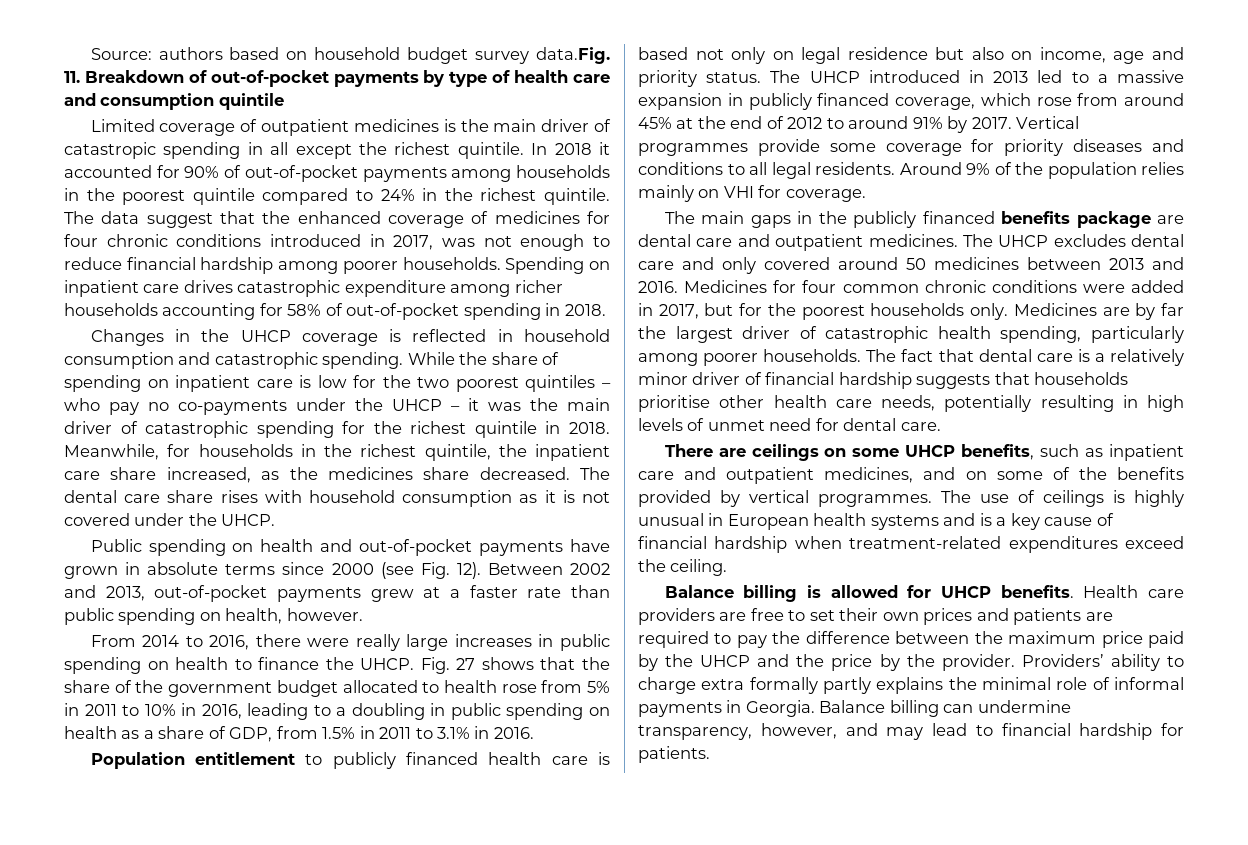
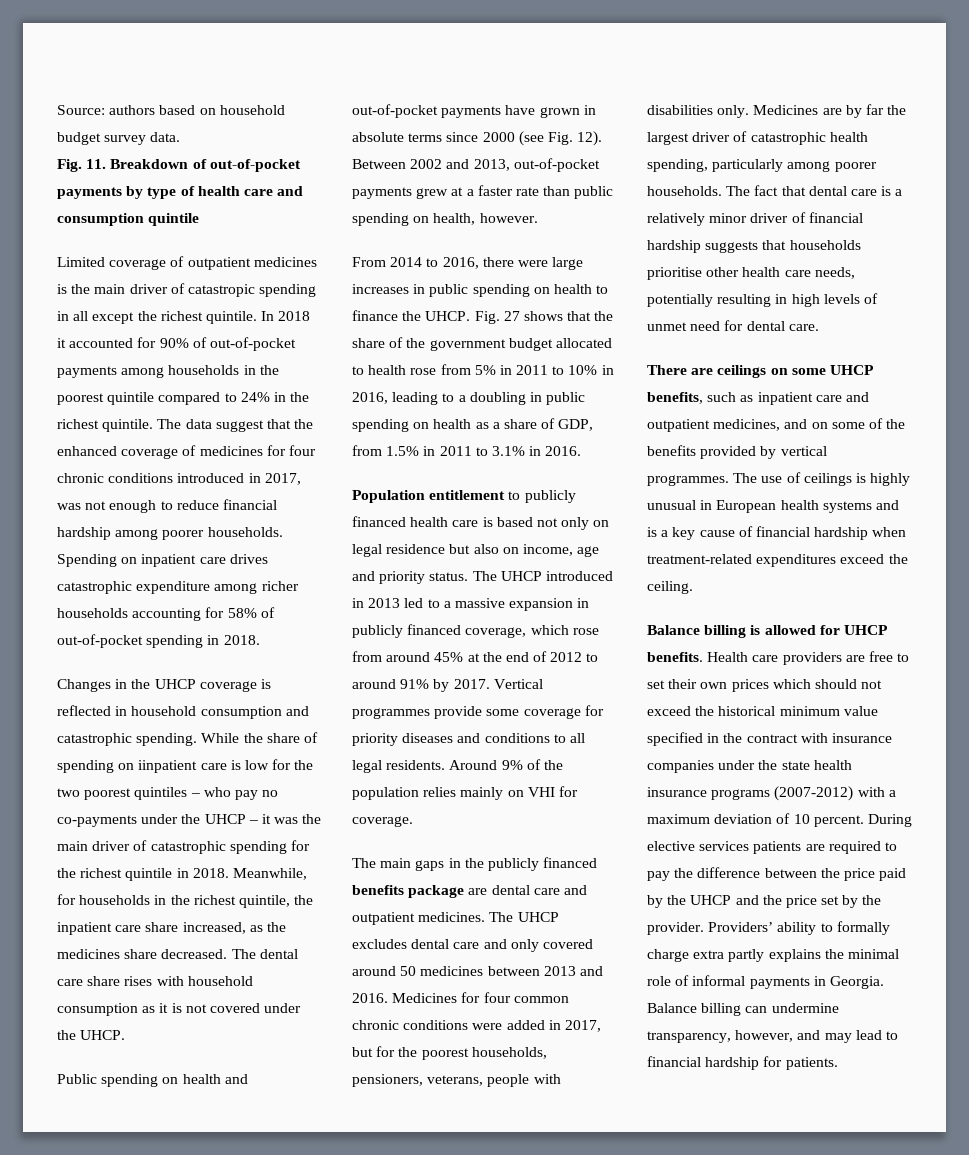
[536,47,610,64] data.Fig. -> [150,132,181,142] [57,159,82,172] data. // Fig.
[175,375,251,392] inpatient -> [138,760,198,773] iinpatient
[355,634,400,651] really -> (548, 263) none
[870,303,965,316] households -> [471,1047,547,1059] [352,1074,561,1087] [647,105,713,115] households, pensioners, veterans, people with disabilities
[976,608,1009,621] and -> [772,679,883,689] [647,706,878,716] [647,732,892,746] [647,760,852,773] [647,786,896,801] [647,813,912,827] [647,841,750,851] which should not exceed the historical minimum value specified in the contract with insurance companies under the state health insurance programs (2007-2012) with a maximum deviation of 10 percent. During elective services
[1008,631,1097,644] maximum -> (840, 873) none
(873, 662) none -> [821,896,840,905] set
(1184, 661) none -> [836,921,890,935] formally
[749,677,818,694] formally -> (725, 954) none

